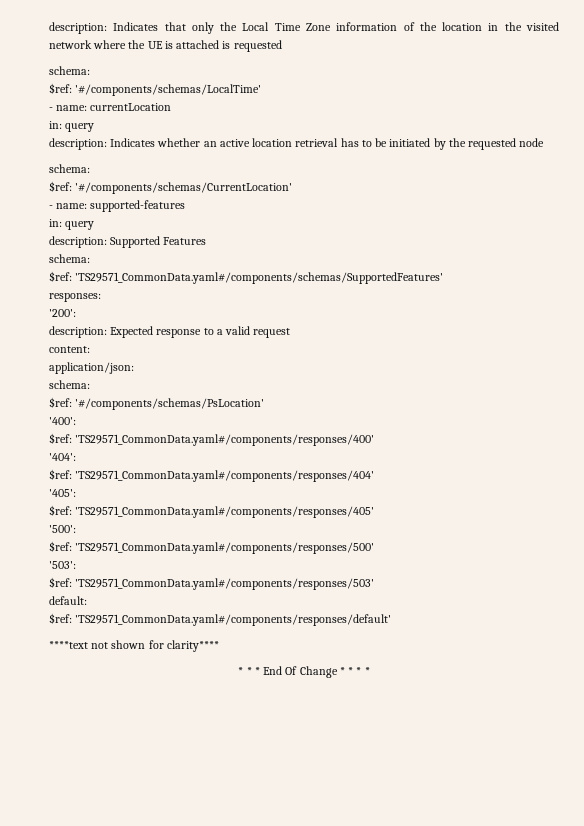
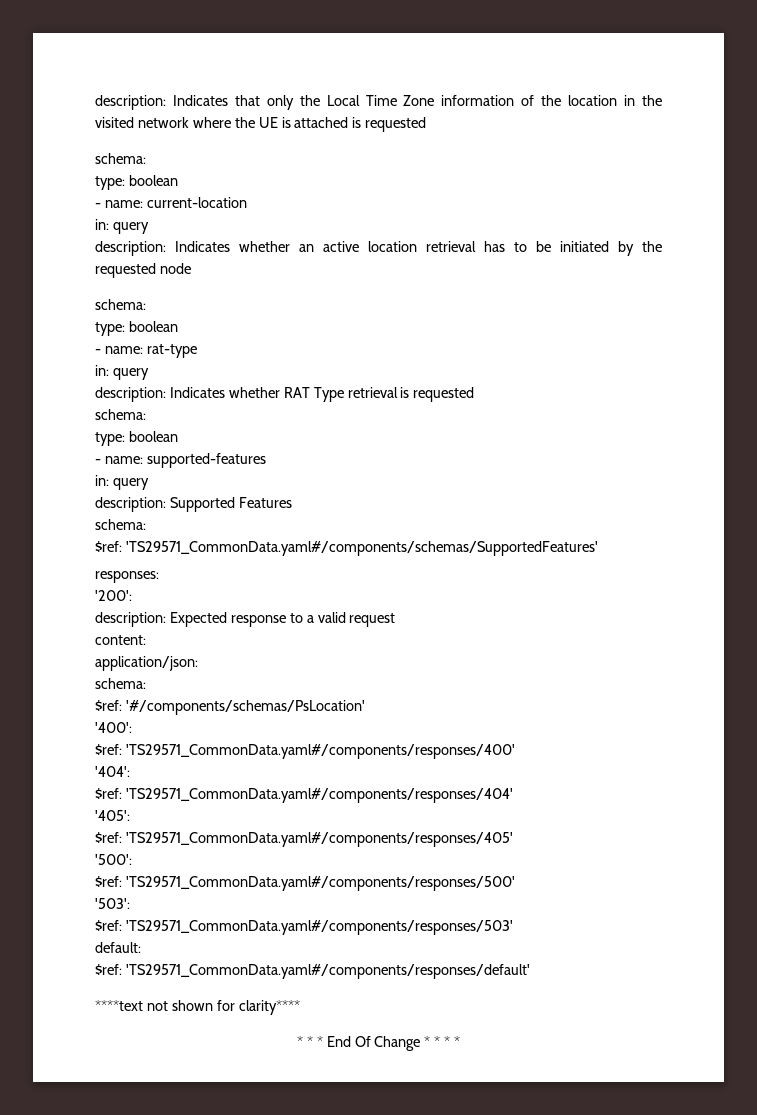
[49,83,262,96] [49,103,172,111] $ref: '#/components/schemas/LocalTime' // - name: currentLocation -> [95,175,178,190] [95,197,247,208] type: boolean // - name: current-location
[49,181,293,194] $ref: '#/components/schemas/CurrentLocation' -> [95,321,178,336] [95,344,197,358] [95,365,149,380] [95,387,475,402] [95,409,146,420] [95,431,178,446] type: boolean // - name: rat-type // in: query // description: Indicates whether RAT Type retrieval is requested // schema: // type: boolean

